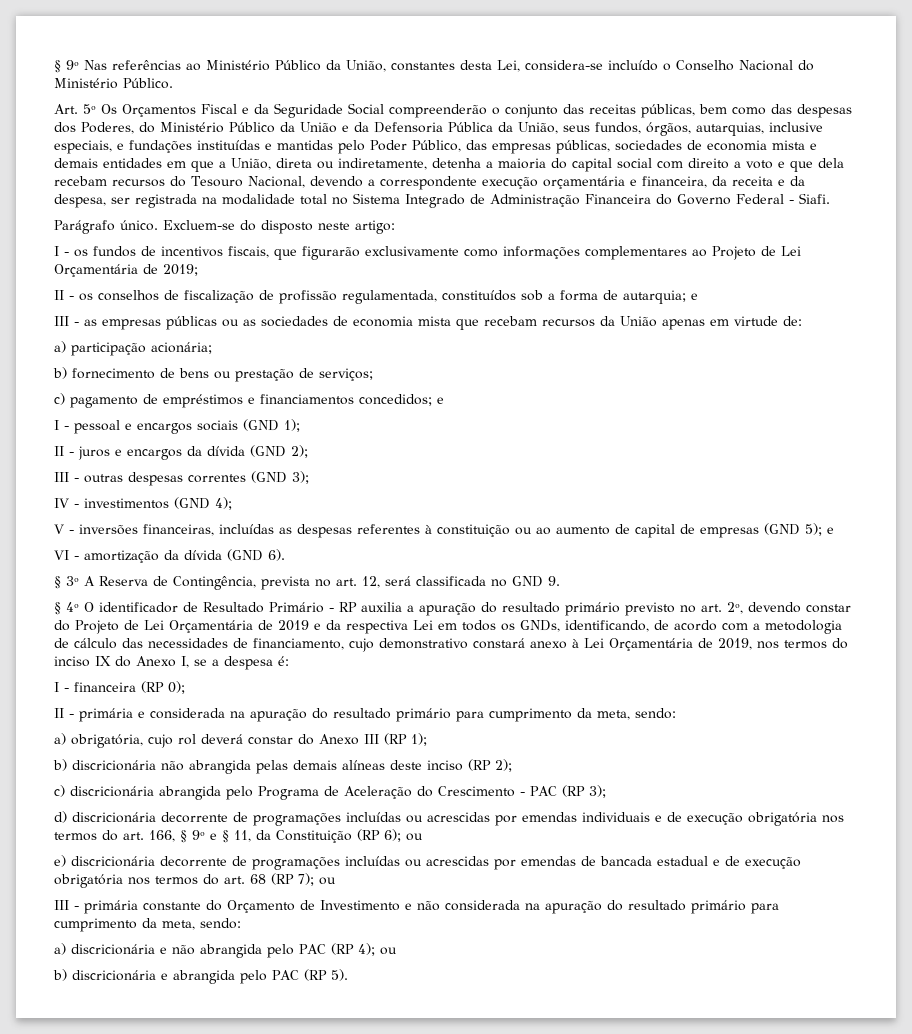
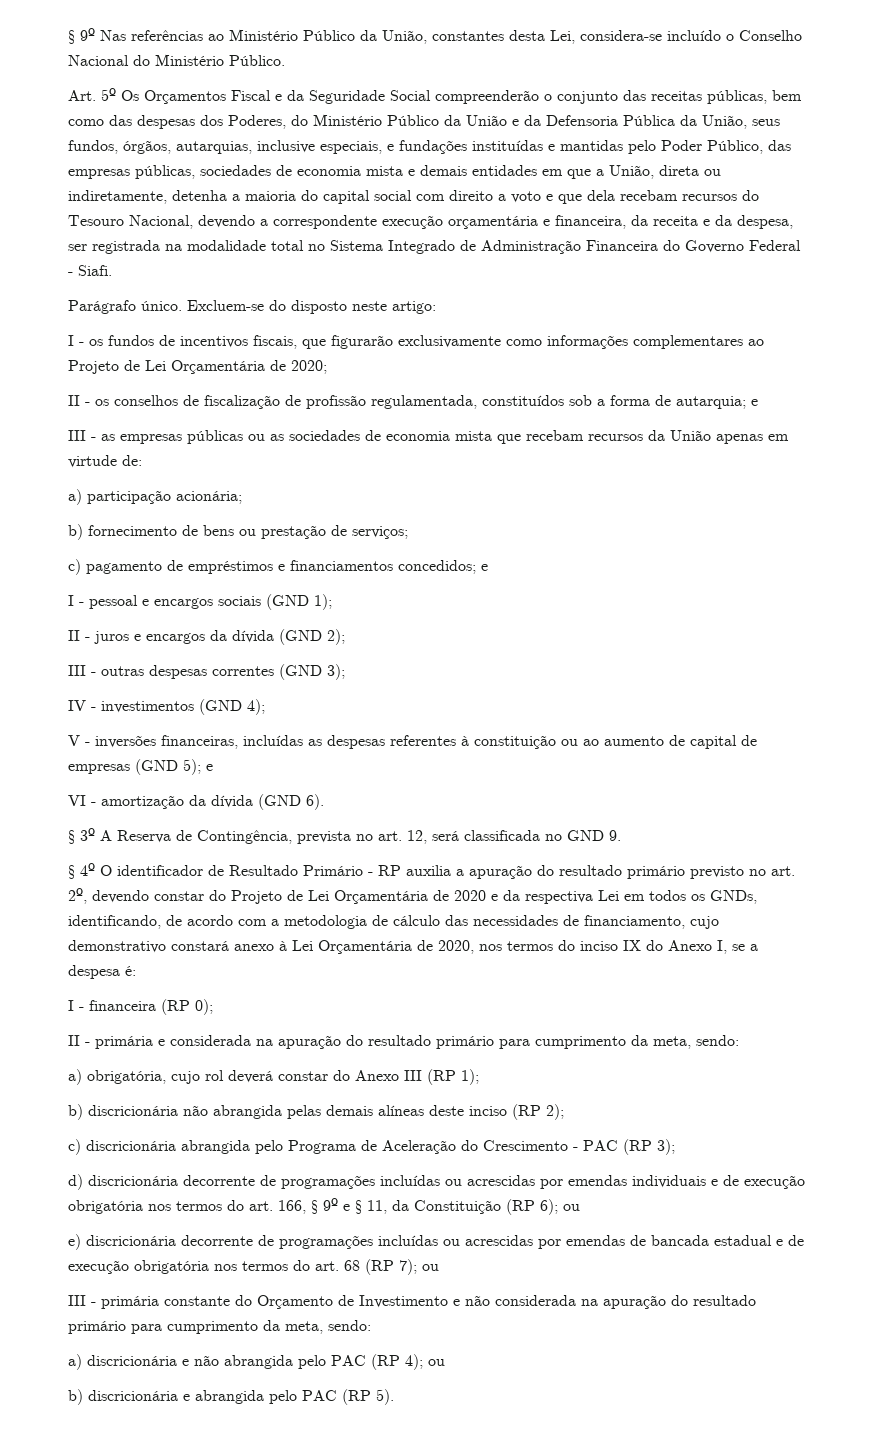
[163,264,198,276] 2019; -> [291,360,327,374] 2020;
[278,620,309,631] 2019 -> [454,890,486,901] 2020
[718,638,752,650] 2019, -> [438,940,474,954] 2020,

